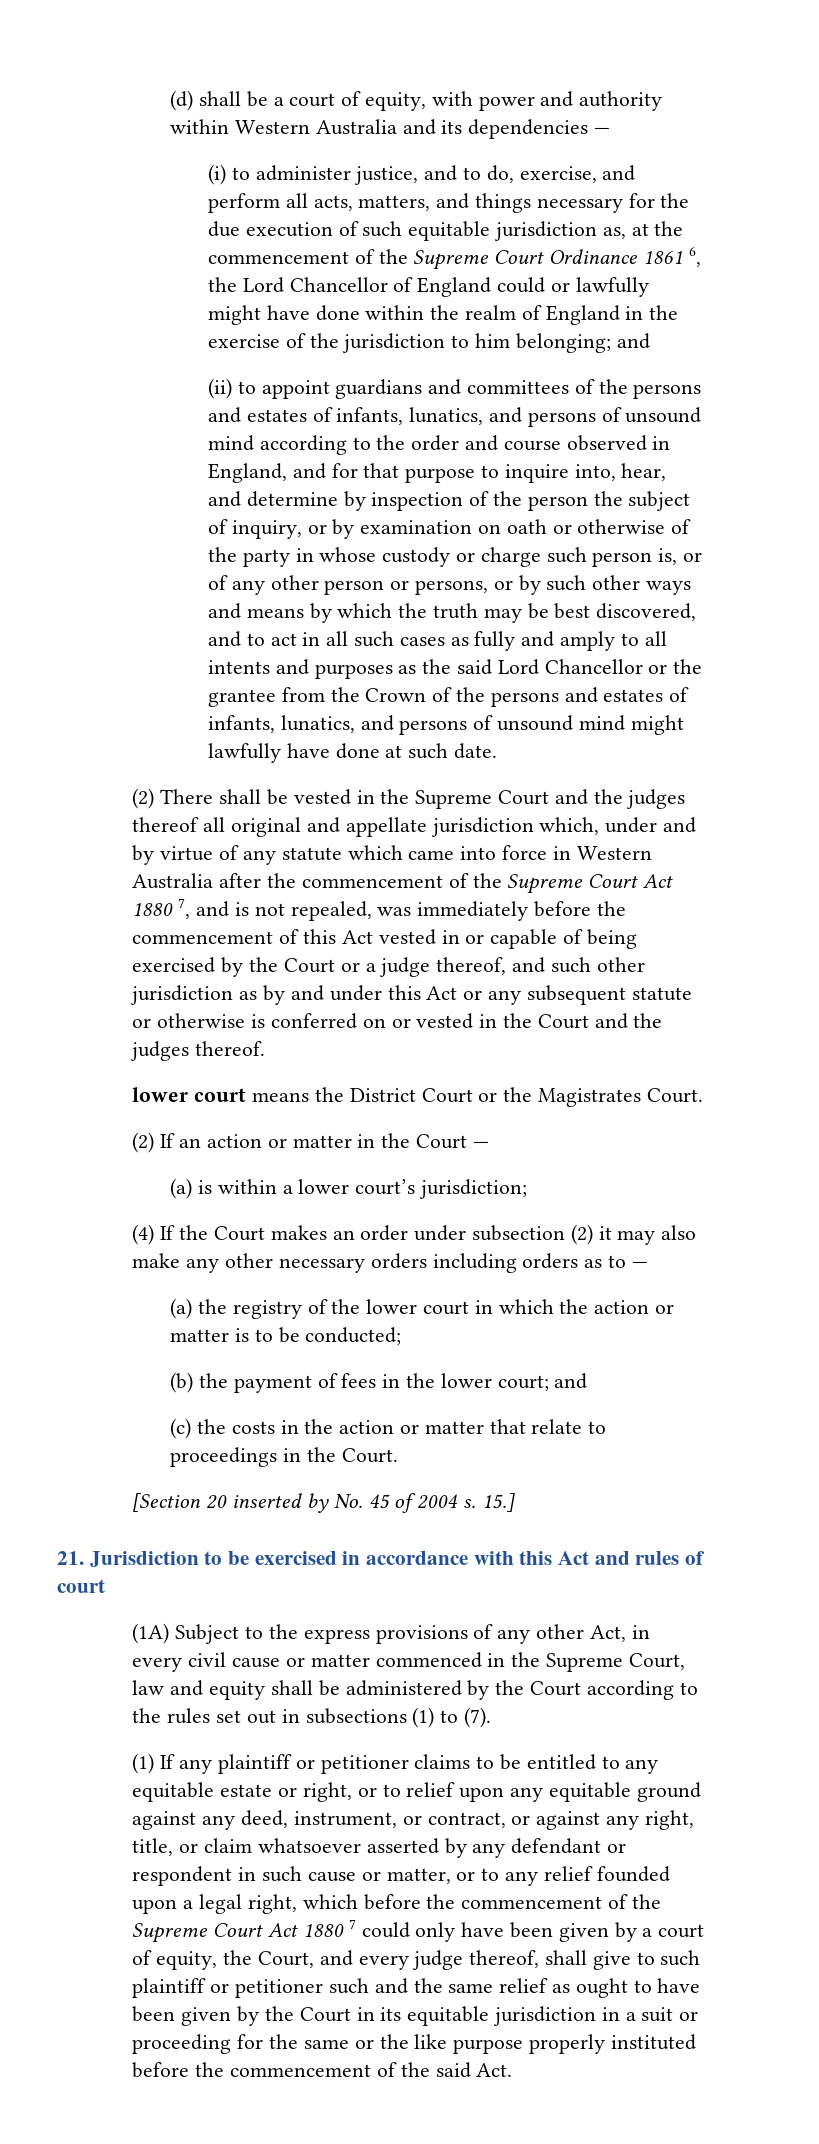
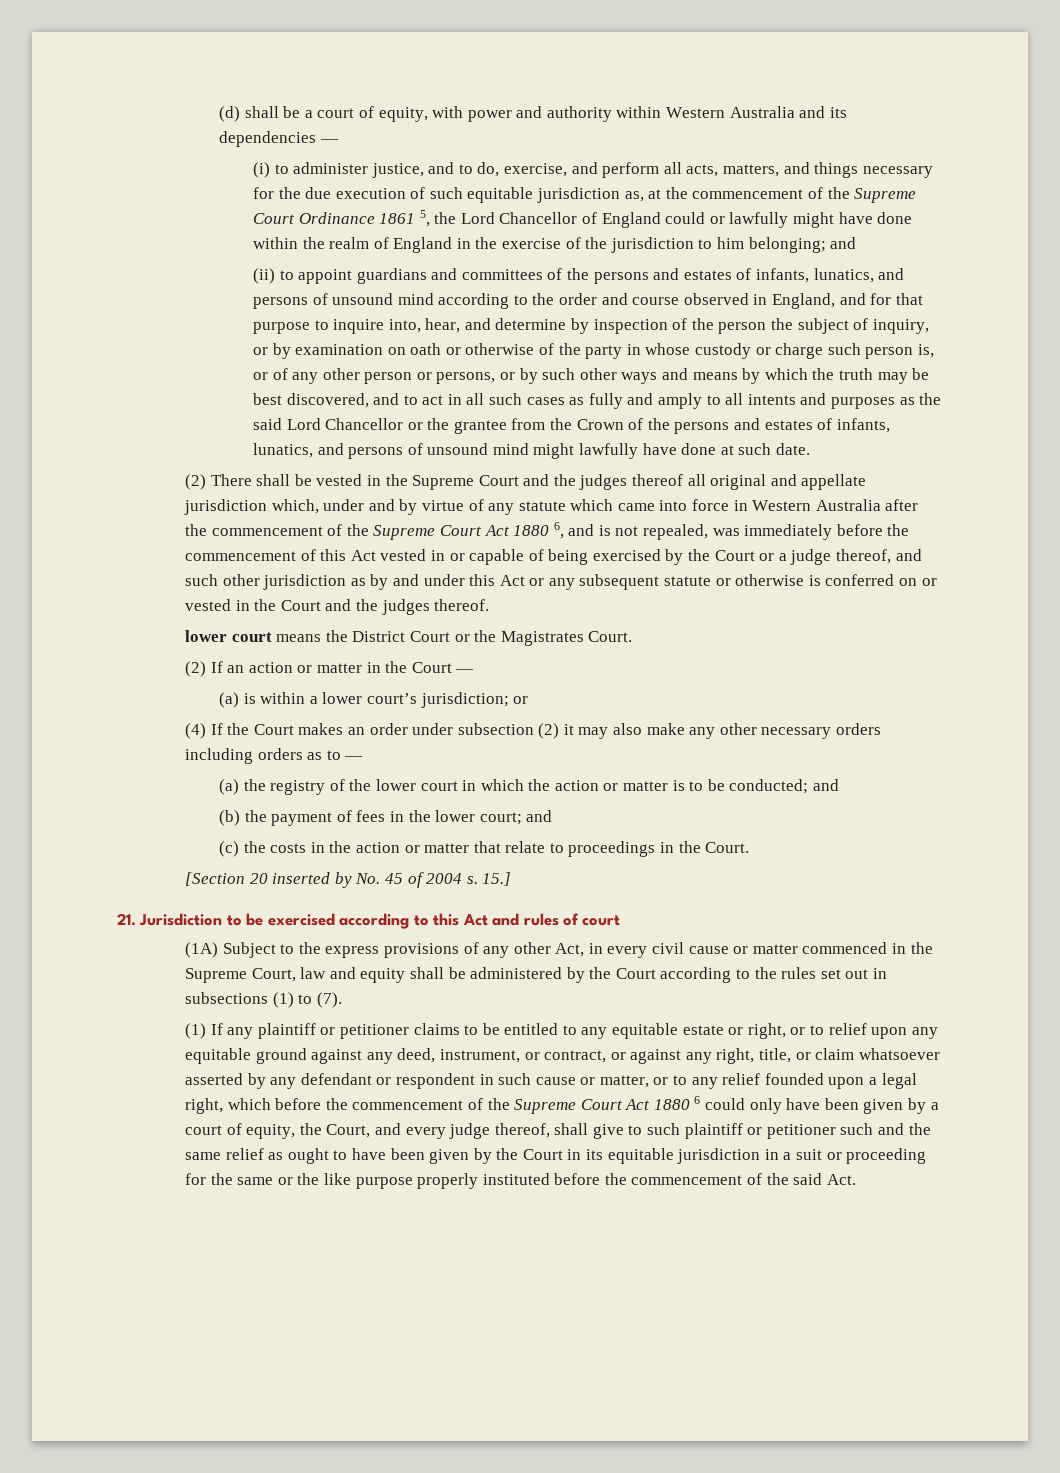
[688,247,701,267] 6, -> [419,210,430,227] 5,
[178,898,191,919] 7, -> [553,522,564,539] 6,
(528, 1189) none -> [513,696,529,704] or
(402, 1336) none -> [812,779,839,791] and
[342,1551,514,1565] in accordance with -> [339,913,429,929] according to
[348,1919,356,1929] 7 -> [694,1096,701,1104] 6

